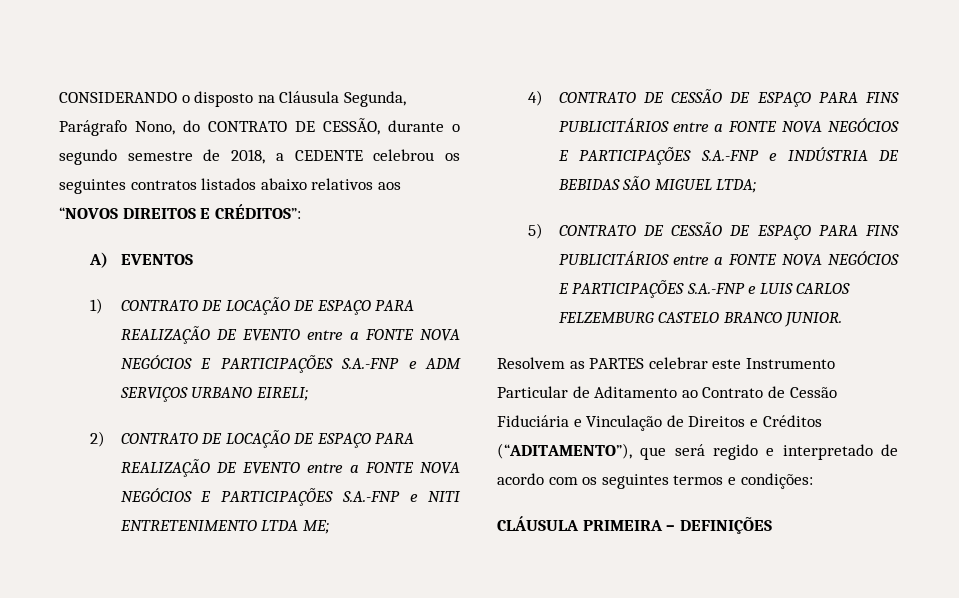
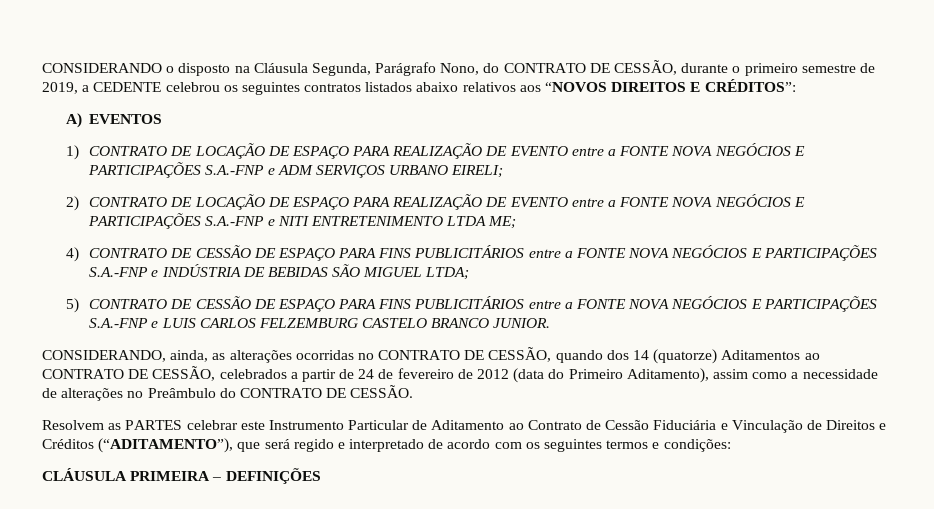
[59,149,117,165] segundo -> [744,63,798,76] primeiro
[231,149,266,164] 2018, -> [42,82,78,94] 2019,
(843, 319) none -> [42,347,820,364] [42,366,878,383] [42,385,414,401] // CONSIDERANDO, ainda, as alterações ocorridas no CONTRATO DE CESSÃO, quando dos 14 (quatorze) Aditamentos ao CONTRATO DE CESSÃO, celebrados a partir de 24 de fevereiro de 2012 (data do Primeiro Aditamento), assim como a necessidade de alterações no Preâmbulo do CONTRATO DE CESSÃO.

